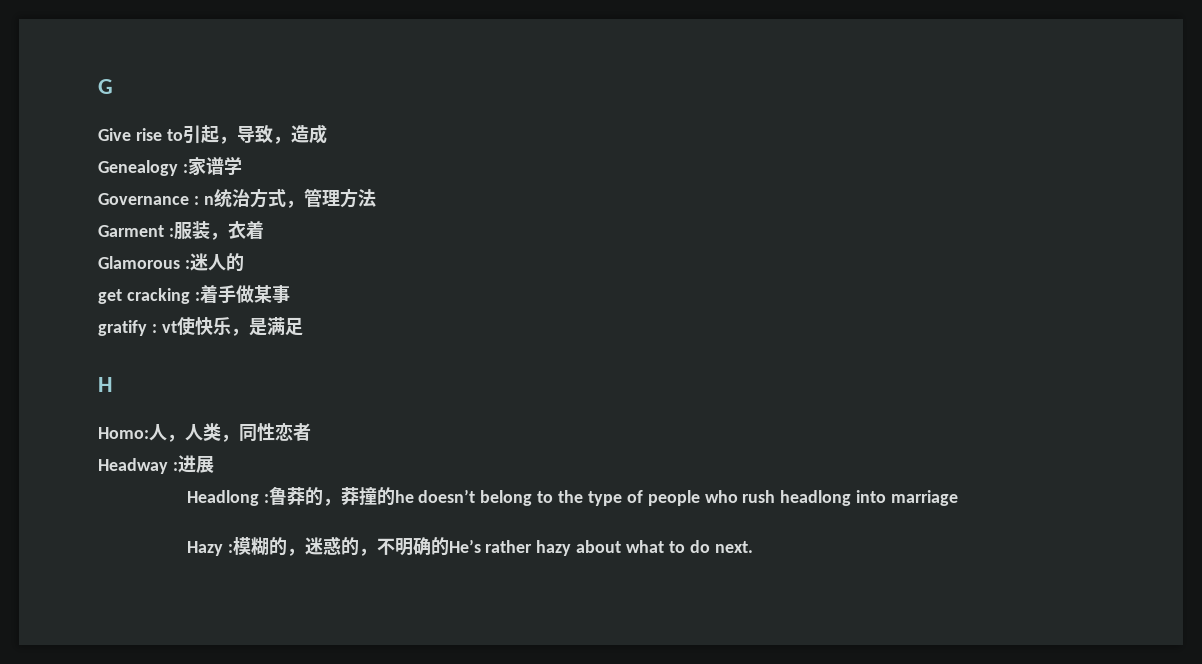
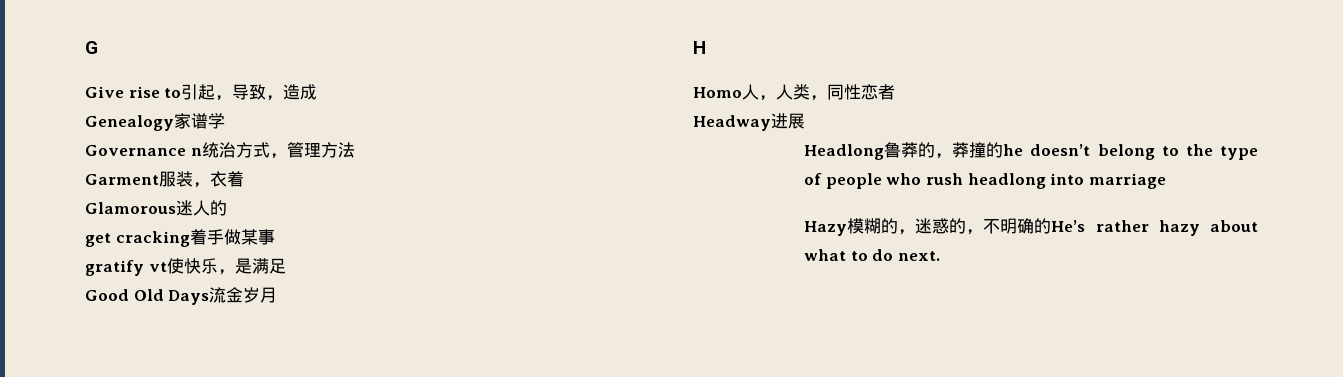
[182,164,188,173] : -> (174, 123) none
[193,196,199,205] : -> (186, 150) none
[168,228,174,237] : -> (159, 179) none
[184,260,190,269] : -> (176, 208) none
[194,292,200,301] : -> (190, 239) none
[151,324,157,333] : -> (144, 268) none
(303, 326) none -> [85,287,278,305] // Good Old Days流金岁月
[98,427,149,439] Homo: -> [693,87,742,98] Homo
[172,462,178,471] : -> (771, 123) none
[263,494,269,503] : -> (885, 152) none
[227,544,233,553] : -> (848, 228) none

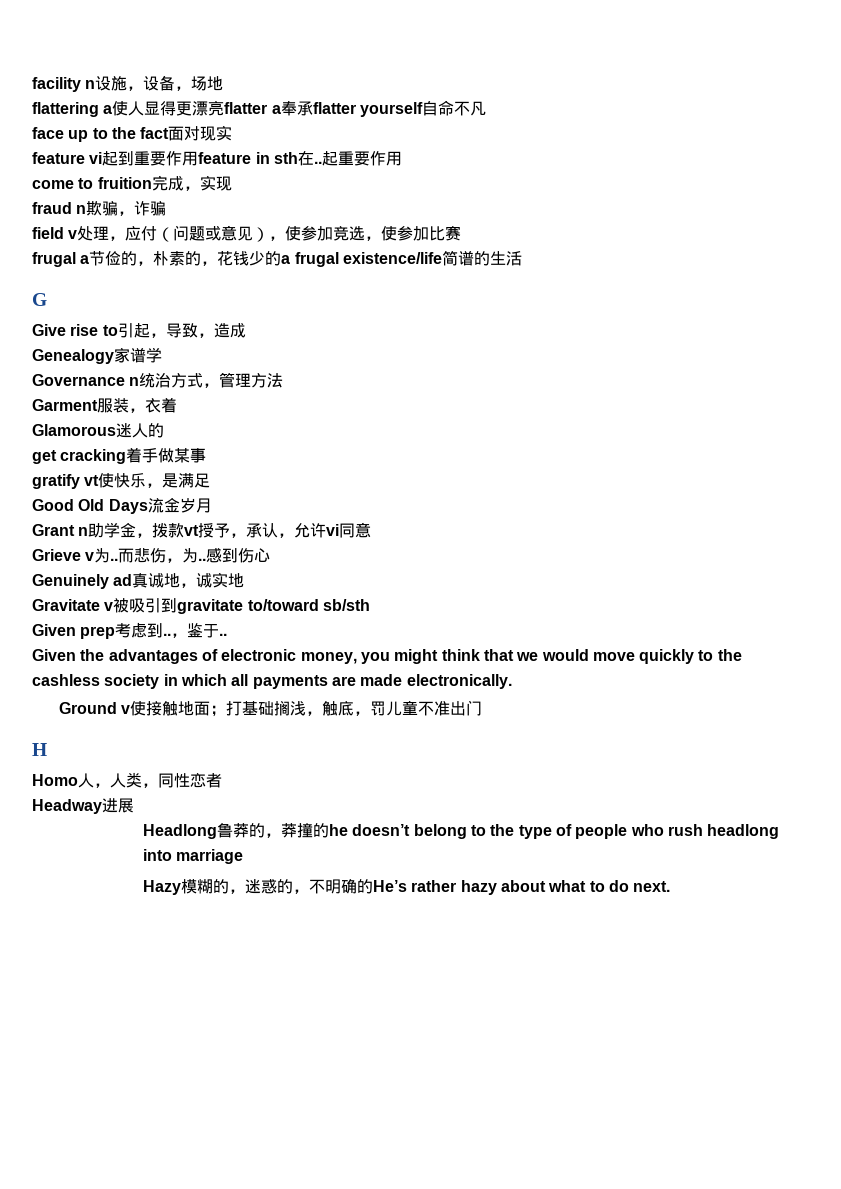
(85, 47) none -> [32,75,224,92] [32,100,486,117] [32,125,233,142] [32,151,402,166] [32,175,232,191] [32,201,167,216] [32,225,462,242] [32,250,522,267] facility n设施，设备，场地 // flattering a使人显得更漂亮flatter a奉承flatter yourself自命不凡 // face up to the fact面对现实 // feature vi起到重要作用feature in sth在..起重要作用 // come to fruition完成，实现 // fraud n欺骗，诈骗 // field v处理，应付（问题或意见），使参加竞选，使参加比赛 // frugal a节俭的，朴素的，花钱少的a frugal existence/life简谱的生活 //
(278, 295) none -> [32,522,372,538] [32,547,271,563] [32,572,245,589] [32,598,370,614] [32,622,228,639] [32,649,742,664] [32,674,512,689] [58,700,483,717] // Grant n助学金，拨款vt授予，承认，允许vi同意 // Grieve v为..而悲伤，为..感到伤心 // Genuinely ad真诚地，诚实地 // Gravitate v被吸引到gravitate to/toward sb/sth // Given prep考虑到..，鉴于.. // Given the advantages of electronic money, you might think that we would move quickly to the cashless society in which all payments are made electronically. // Ground v使接触地面；打基础搁浅，触底，罚儿童不准出门

